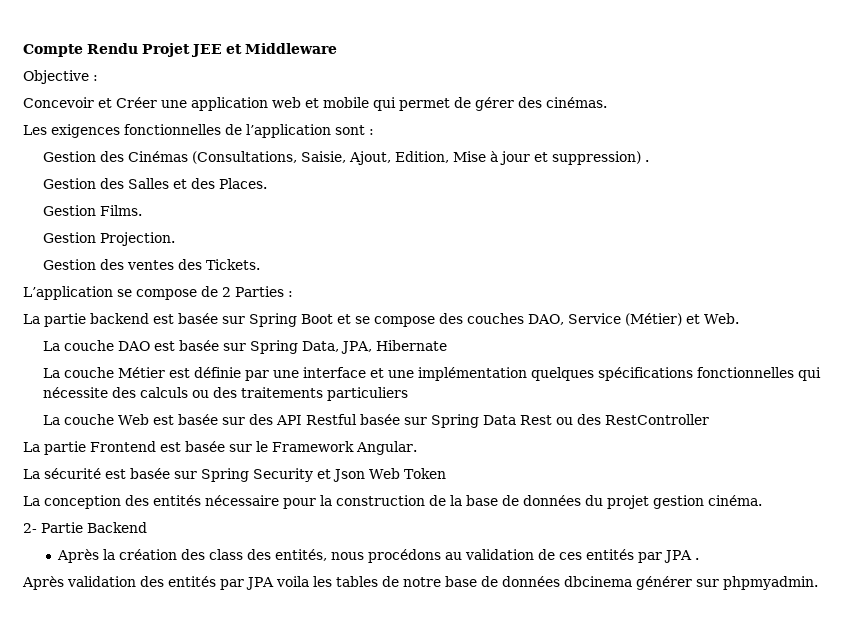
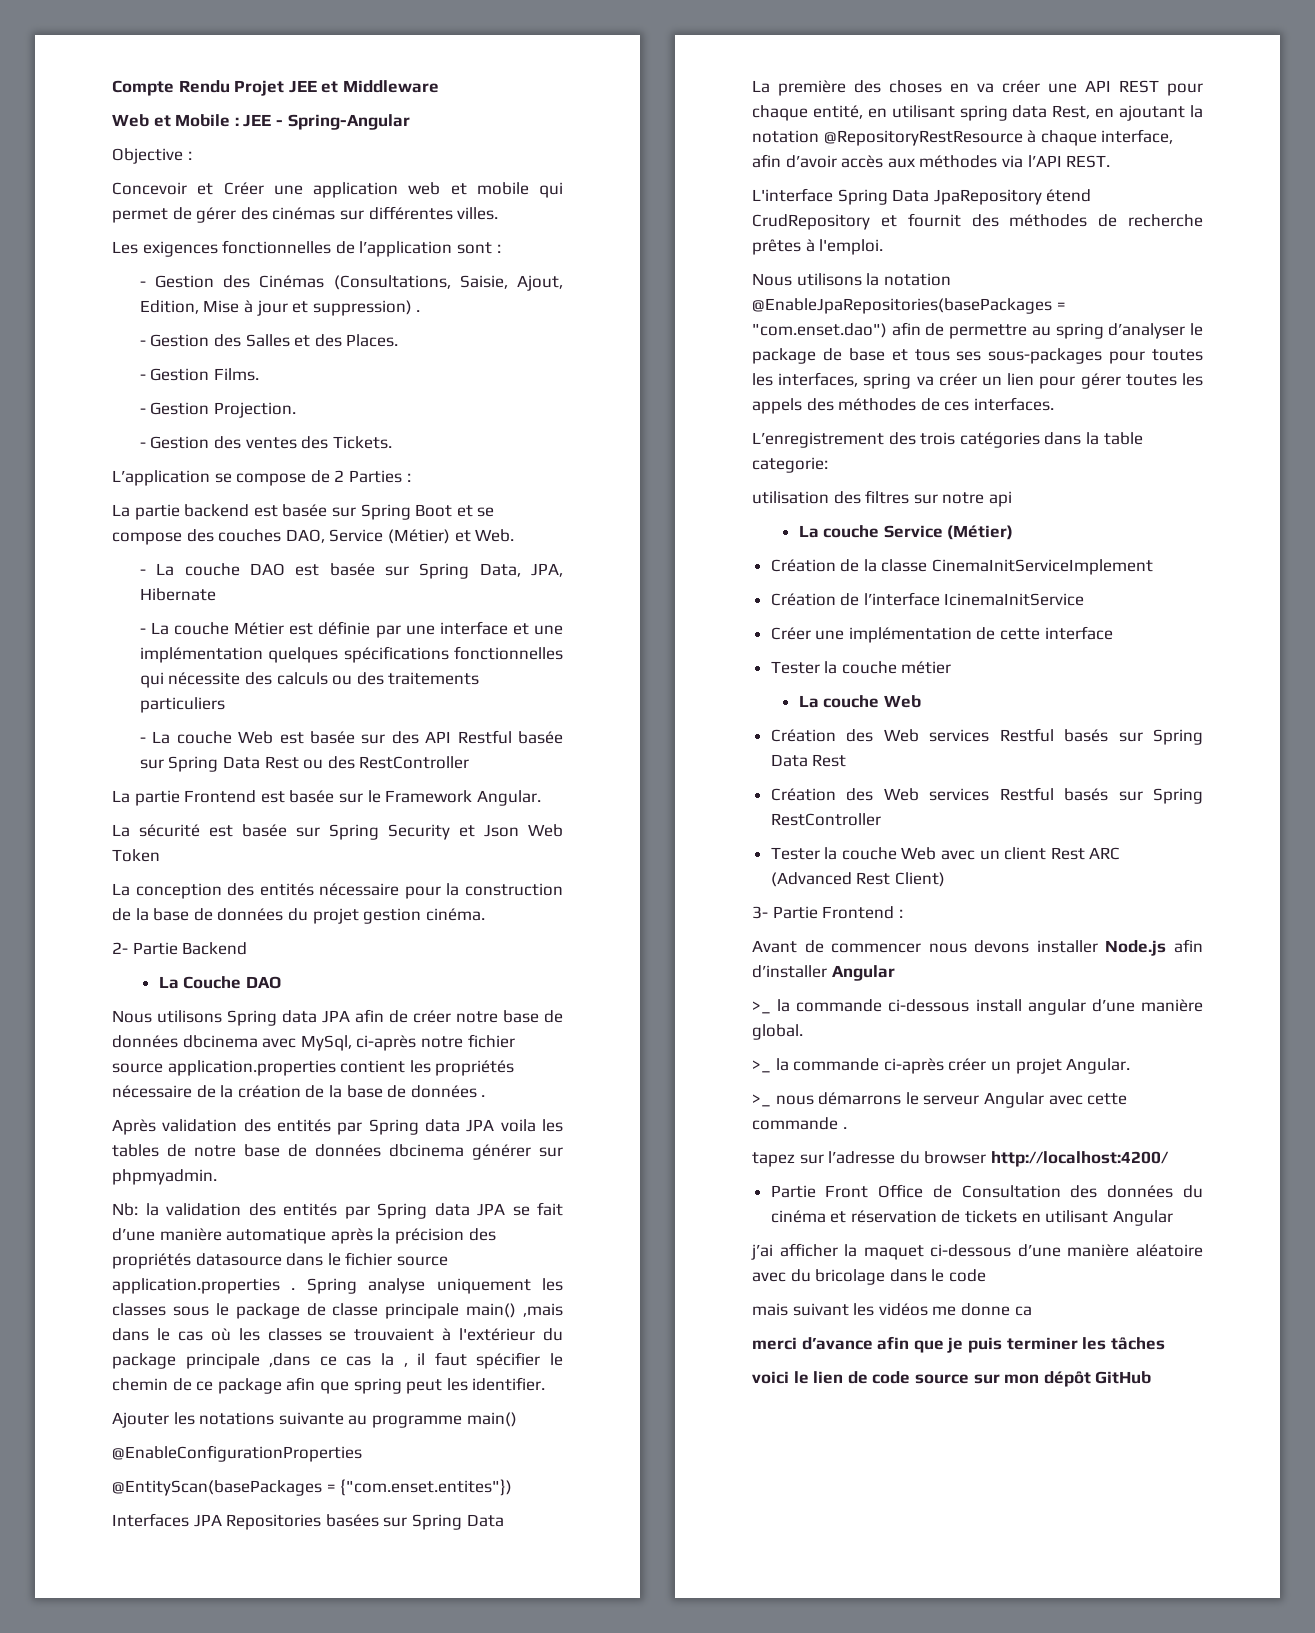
(337, 48) none -> [112,114,410,130] // Web et Mobile : JEE - Spring-Angular
[546,97,607,108] cinémas. -> [272,206,499,220] cinémas sur différentes villes.
(374, 132) none -> [139,281,146,287] -
(650, 161) none -> [139,340,146,346] -
(268, 183) none -> [139,374,146,380] -
(143, 210) none -> [139,408,146,414] -
(176, 239) none -> [139,442,146,448] -
(739, 318) none -> [139,569,146,575] -
(448, 345) none -> [139,628,146,634] -
(409, 394) none -> [139,737,146,743] -
[57,549,693,563] Après la création des class des entités, nous procédons au validation de ces entités par JPA -> [158,976,281,989] [112,1009,563,1026] [112,1034,515,1051] [112,1060,515,1076] [112,1085,477,1098] La Couche DAO // Nous utilisons Spring data JPA afin de créer notre base de données dbcinema avec MySql, ci-après notre fichier source application.properties contient les propriétés nécessaire de la création de la base de données
(244, 584) none -> [368,1119,460,1135] Spring data
(818, 583) none -> [112,1202,563,1219] [112,1228,496,1244] [112,1252,448,1269] [112,1278,563,1294] [112,1303,563,1319] [112,1328,563,1341] [112,1352,564,1369] [112,1377,546,1394] [112,1412,517,1428] [112,1445,362,1462] [112,1479,513,1496] [112,1513,504,1530] [752,80,1203,96] [752,105,1203,121] [752,129,1174,146] [752,154,1111,168] [752,188,1092,205] [752,213,1203,230] [752,239,884,255] [752,273,951,286] [752,298,1066,314] [752,322,1203,339] [752,348,1203,364] [752,372,1203,389] [752,397,1054,414] [752,432,1143,448] [752,457,828,473] [752,490,1012,507] [798,525,1014,540] [770,559,1154,575] [770,592,1085,606] [770,626,1113,643] [770,661,952,674] [798,695,921,708] [770,728,1203,745] [770,754,847,767] [770,787,1203,804] [770,813,881,826] [770,847,1121,860] [770,872,945,887] [752,906,903,919] [752,939,1203,956] [752,965,895,981] [752,999,1203,1015] [752,1024,803,1040] [752,1058,1131,1074] [752,1092,1128,1108] [752,1117,847,1130] [752,1151,1169,1167] [770,1184,1203,1198] [770,1210,1173,1226] [751,1243,1203,1260] [752,1269,986,1285] [752,1303,1032,1316] [752,1336,1165,1353] [752,1371,1152,1387] // Nb: la validation des entités par Spring data JPA se fait d’une manière automatique après la précision des propriétés datasource dans le fichier source application.properties . Spring analyse uniquement les classes sous le package de classe principale main() ,mais dans le cas où les classes se trouvaient à l'extérieur du package principale ,dans ce cas la , il faut spécifier le chemin de ce package afin que spring peut les identifier. // Ajouter les notations suivante au programme main() // @EnableConfigurationProperties // @EntityScan(basePackages = {"com.enset.entites"}) // Interfaces JPA Repositories basées sur Spring Data // La première des choses en va créer une API REST pour chaque entité, en utilisant spring data Rest, en ajoutant la notation @RepositoryRestResource à chaque interface, afin d’avoir accès aux méthodes via l’API REST. // L'interface Spring Data JpaRepository étend CrudRepository et fournit des méthodes de recherche prêtes à l'emploi. // Nous utilisons la notation @EnableJpaRepositories(basePackages = "com.enset.dao") afin de permettre au spring d’analyser le package de base et tous ses sous-packages pour toutes les interfaces, spring va créer un lien pour gérer toutes les appels des méthodes de ces interfaces. // L’enregistrement des trois catégories dans la table categorie: // utilisation des filtres sur notre api // La couche Service (Métier) // Création de la classe CinemaInitServiceImplement // Création de l’interface IcinemaInitService // Créer une implémentation de cette interface // Tester la couche métier // La couche Web // Création des Web services Restful basés sur Spring Data Rest // Création des Web services Restful basés sur Spring RestController // Tester la couche Web avec un client Rest ARC (Advanced Rest Client) // 3- Partie Frontend : // Avant de commencer nous devons installer Node.js afin d’installer Angular // >_ la commande ci-dessous install angular d’une manière global. // >_ la commande ci-après créer un projet Angular. // >_ nous démarrons le serveur Angular avec cette commande . // tapez sur l’adresse du browser http://localhost:4200/ // Partie Front Office de Consultation des données du cinéma et réservation de tickets en utilisant Angular // j’ai afficher la maquet ci-dessous d’une manière aléatoire avec du bricolage dans le code // mais suivant les vidéos me donne ca // merci d’avance afin que je puis terminer les tâches // voici le lien de code source sur mon dépôt GitHub

